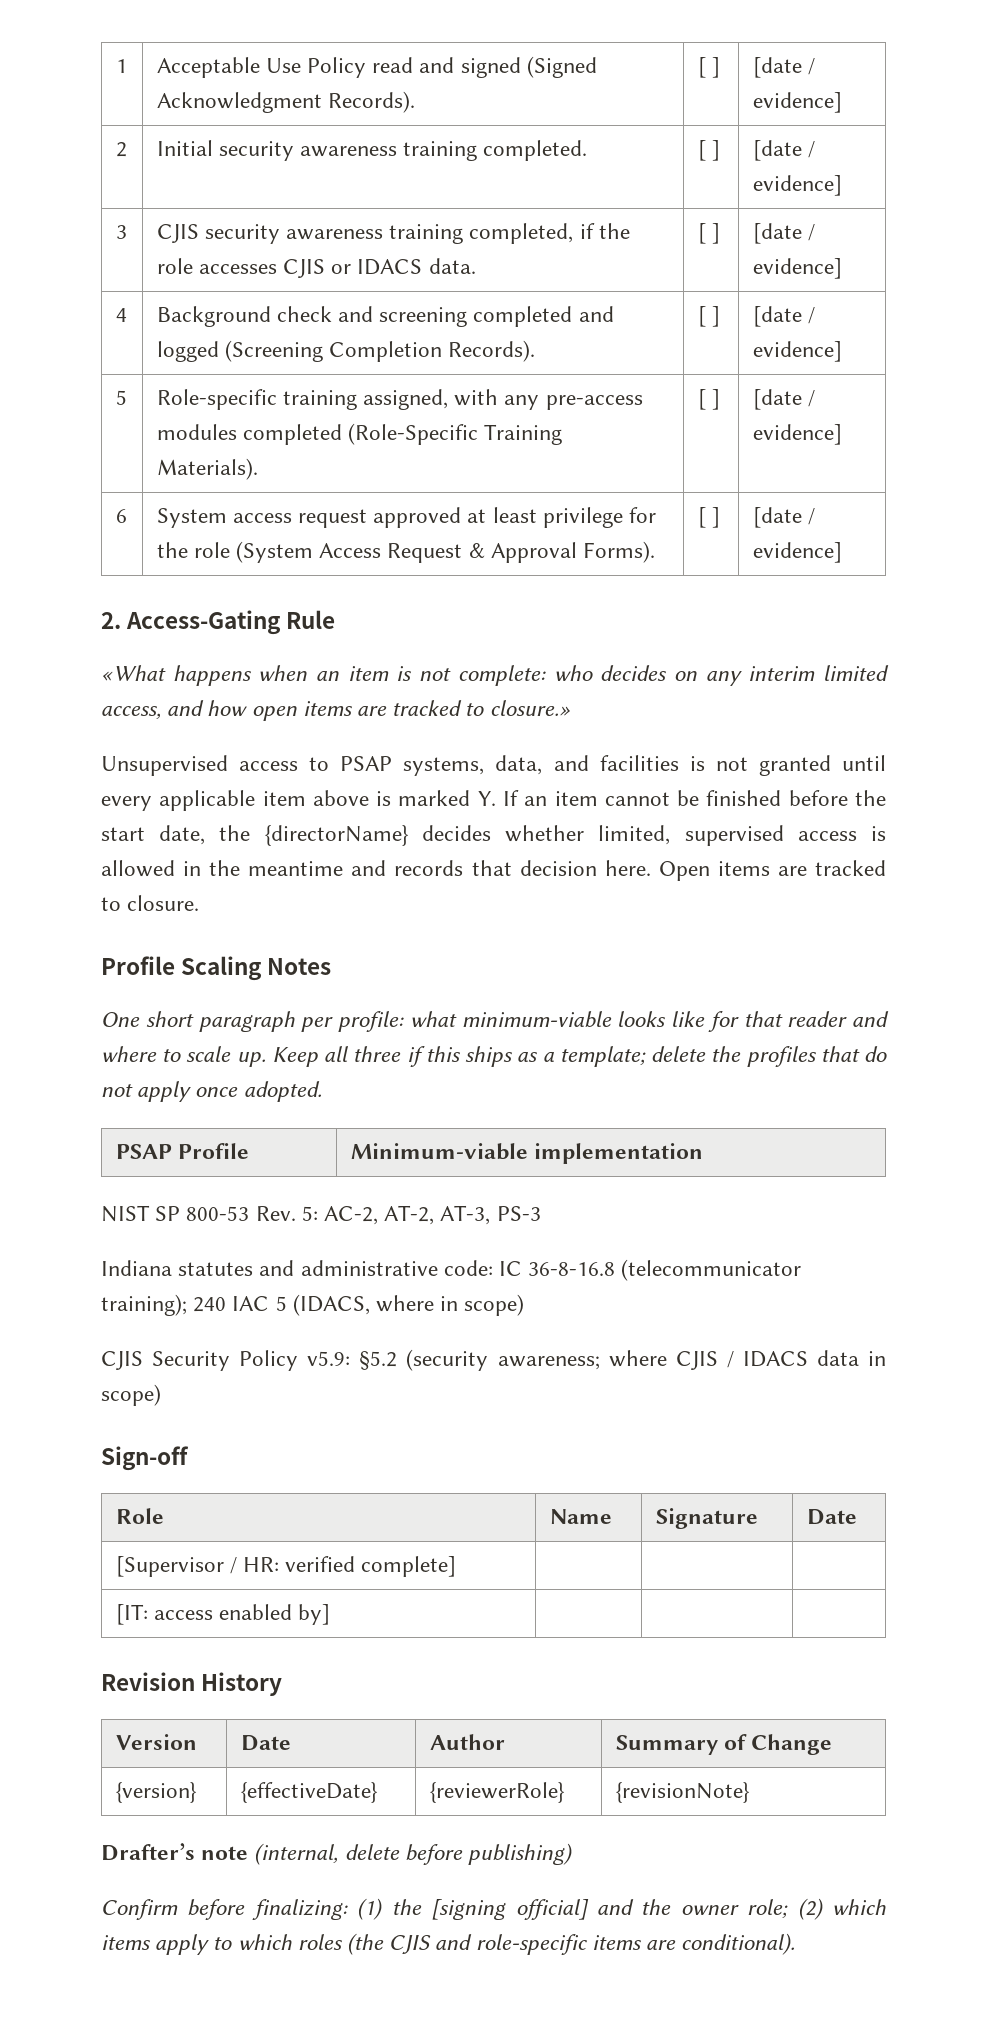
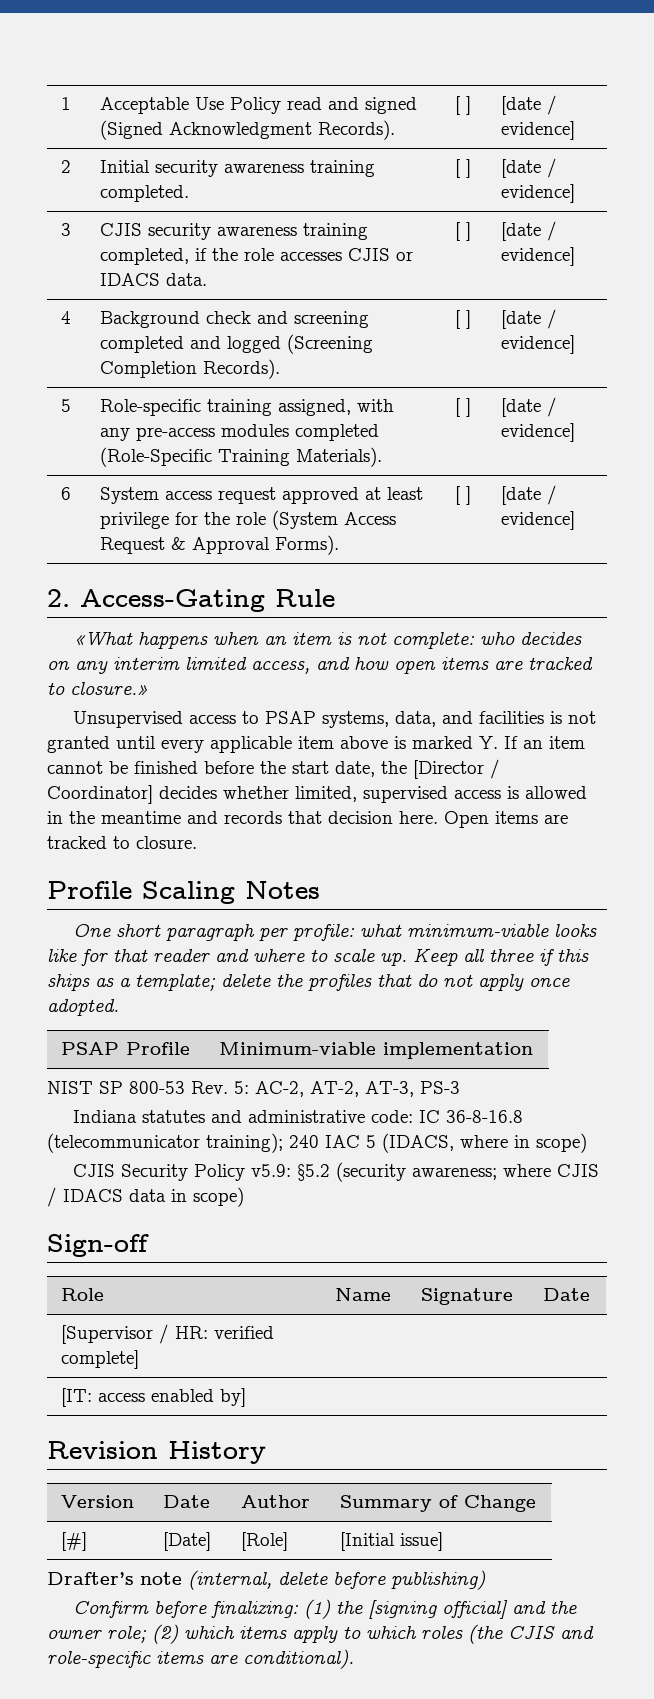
[264,825,409,846] {directorName} -> [413,759,500,779] [47,785,153,804] [Director / Coordinator]
[115,1782,197,1803] [240,1782,378,1803] [429,1782,565,1803] [615,1782,750,1803] {version} | {effectiveDate} | {reviewerRole} | {revisionNote} -> [61,1532,88,1551] [163,1532,212,1551] [241,1532,289,1551] [340,1532,444,1551] [#] | [Date] | [Role] | [Initial issue]

